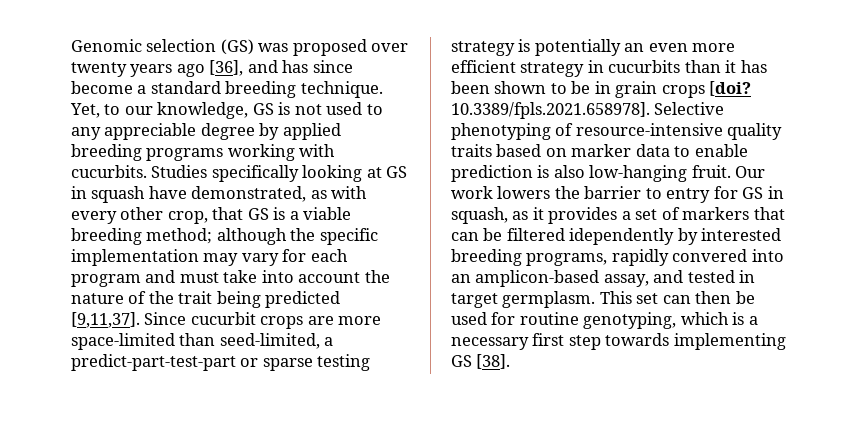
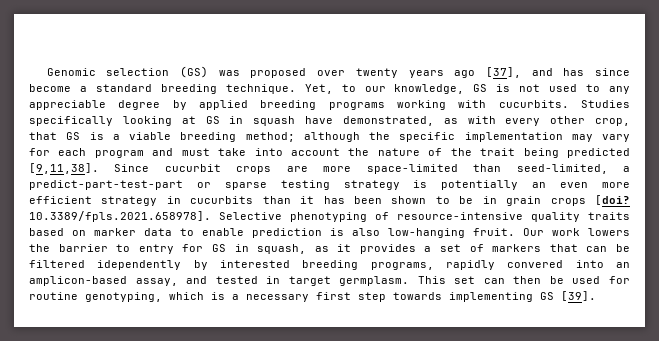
[209,60,244,76] [36], -> [485,67,521,78] [37],
[71,312,140,328] [9,11,37]. -> [29,163,99,174] [9,11,38].
[476,354,511,369] [38]. -> [561,291,596,301] [39].

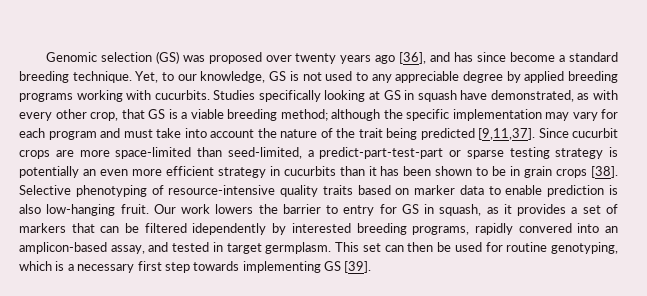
[485,67,521,78] [37], -> [399,52,427,64] [36],
[29,163,99,174] [9,11,38]. -> [478,128,535,140] [9,11,37].
[595,195,631,205] [29,211,211,222] [doi? 10.3389/fpls.2021.658978]. -> [591,166,619,178] [38].

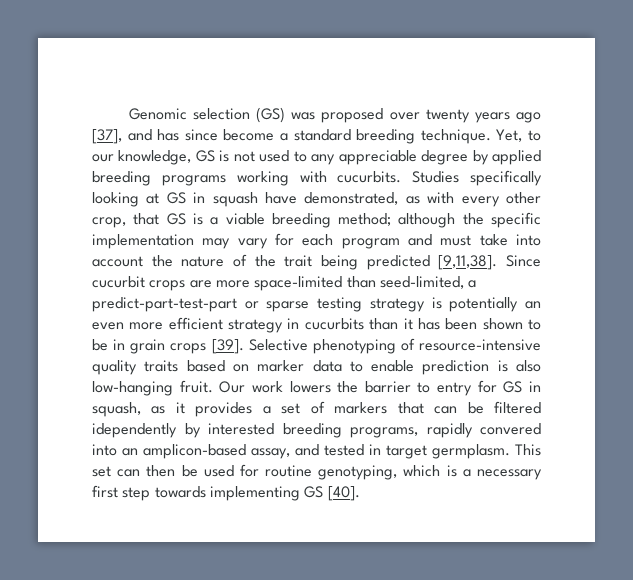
[399,52,427,64] [36], -> [92,129,122,144] [37],
[478,128,535,140] [9,11,37]. -> [438,255,498,270] [9,11,38].
[591,166,619,178] [38]. -> [211,339,244,354] [39].
[344,261,372,273] [39]. -> [327,486,360,501] [40].

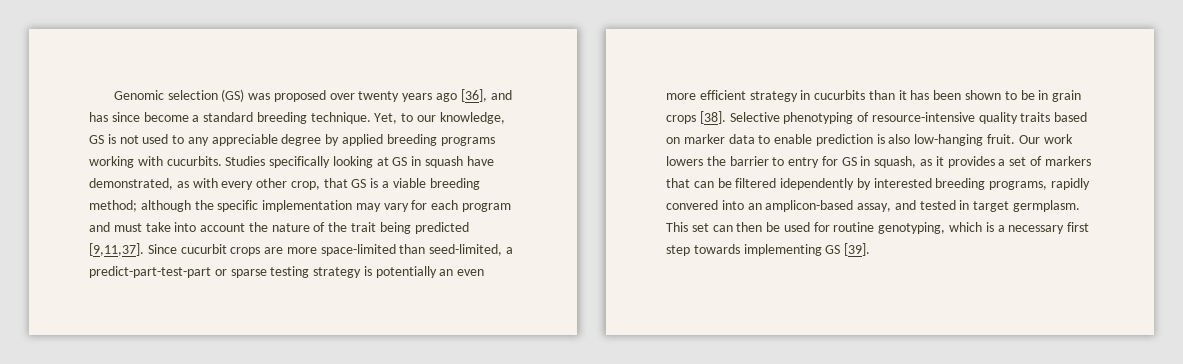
[92,129,122,144] [37], -> [460,89,487,102] [36],
[438,255,498,270] [9,11,38]. -> [89,243,144,256] [9,11,37].
[211,339,244,354] [39]. -> [699,111,726,124] [38].
[327,486,360,501] [40]. -> [844,243,871,256] [39].

